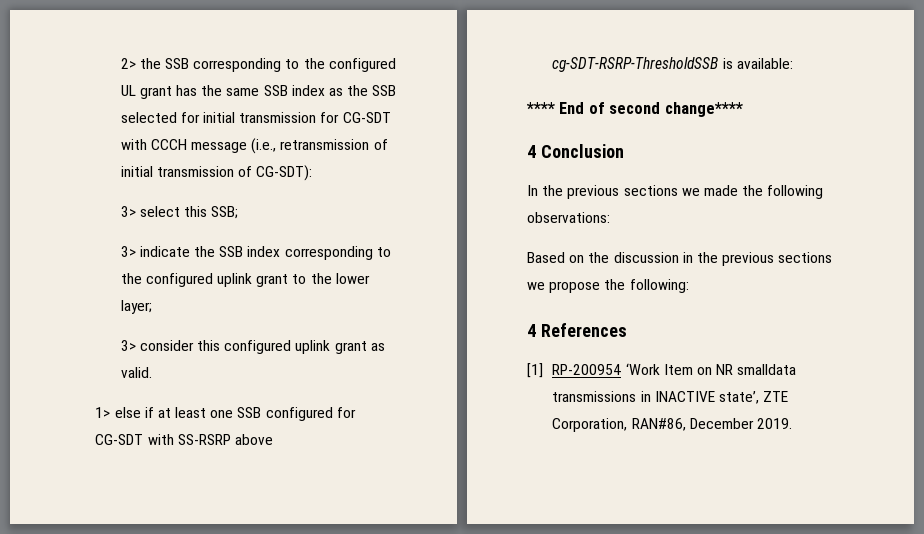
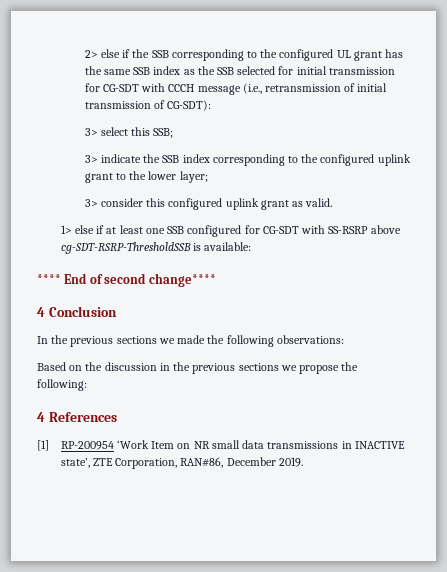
(136, 63) none -> [100,49,131,58] else if
[737,364,797,375] smalldata -> [211,440,265,449] small data

